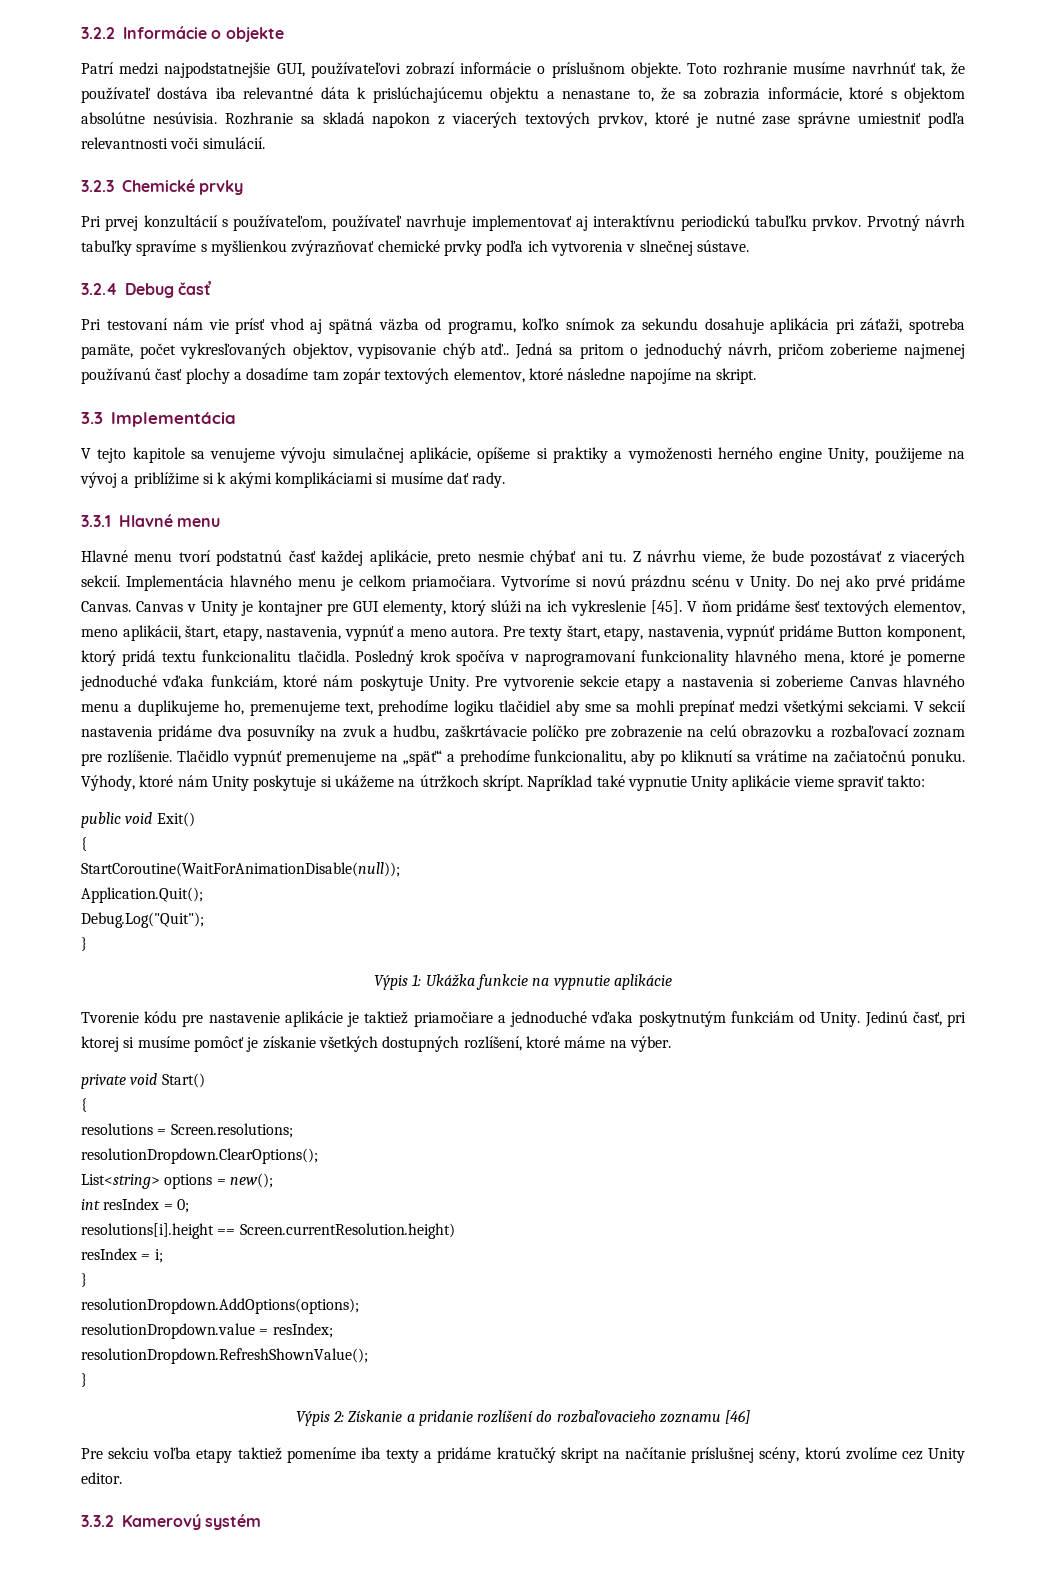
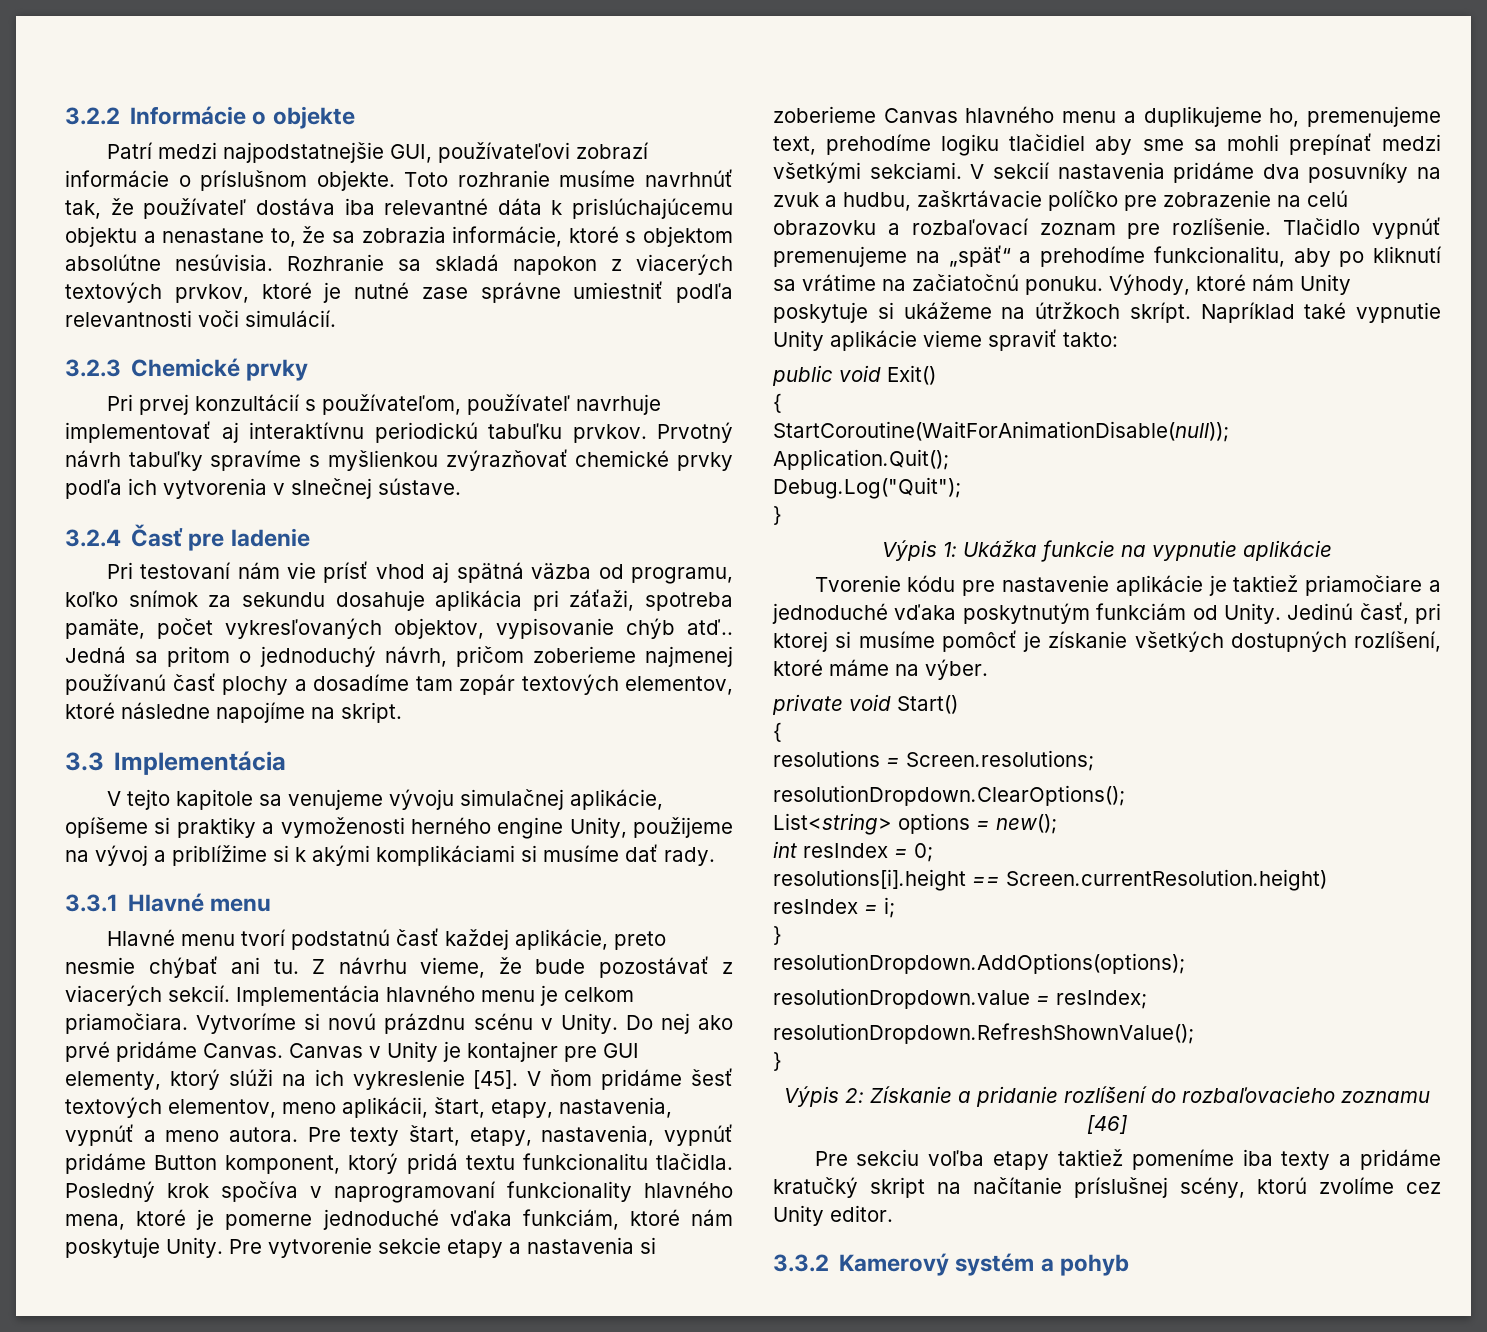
[125,281,213,298] Debug časť -> [131,524,310,551] Časť pre ladenie
(262, 1522) none -> [1040,1254,1129,1276] a pohyb

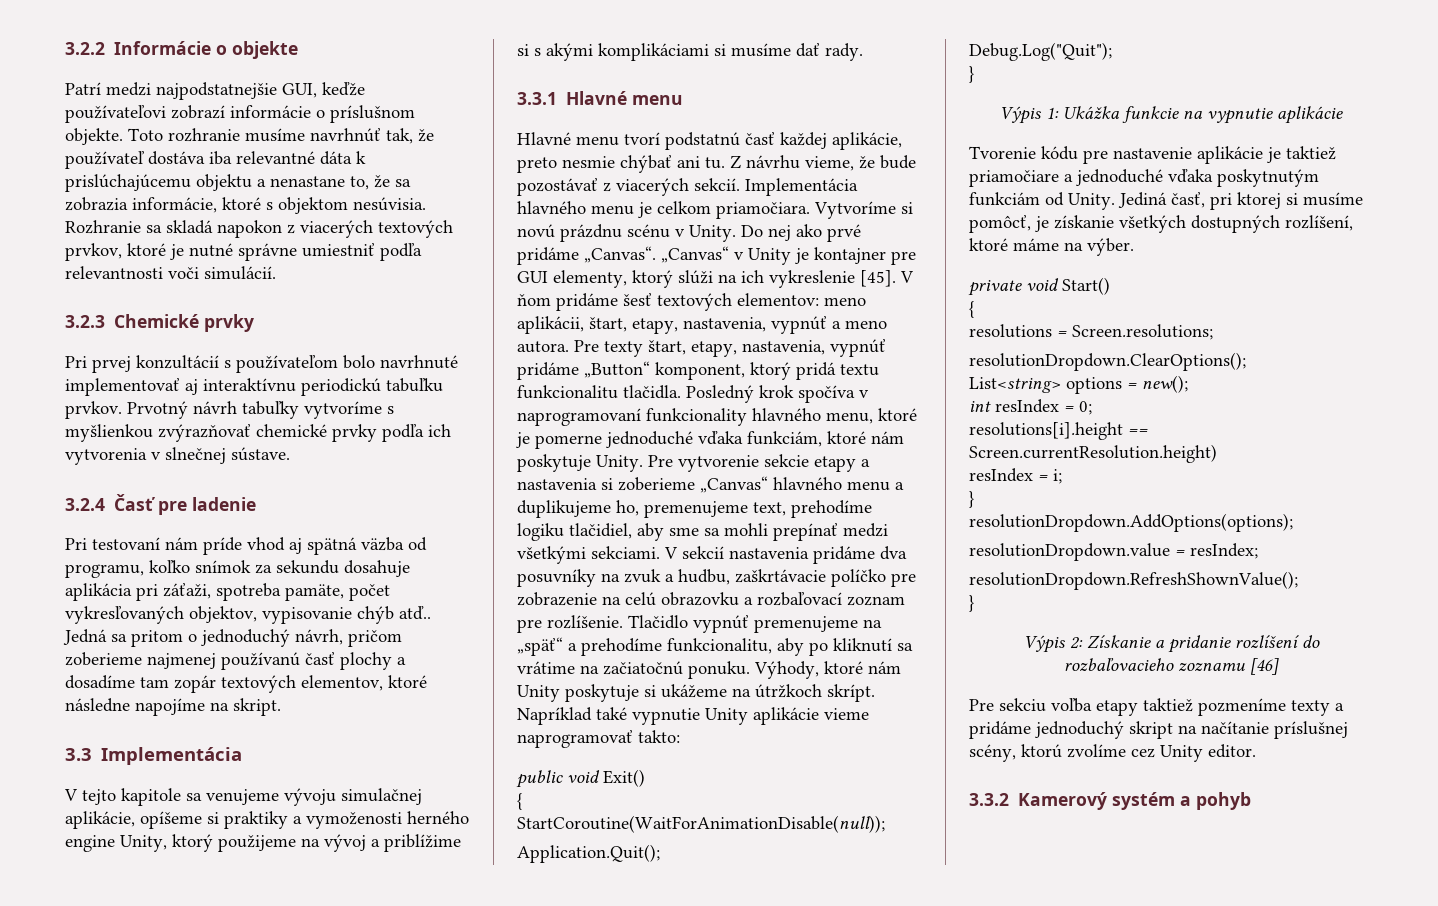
(432, 153) none -> [322,82,365,96] keďže
[65,254,161,271] absolútne -> (348, 205) none
[421,287,468,299] zase -> (233, 250) none
[321,394,661,415] používateľom, používateľ navrhuje -> [236,355,458,373] používateľom bolo navrhnuté
[210,450,302,471] spravíme -> [304,401,382,419] vytvoríme
[286,561,369,583] vie prísť -> [203,537,242,555] príde
(627, 827) none -> [172,834,213,852] ktorý
[295,847,306,862] k -> [534,48,541,56] s
[203,1043,363,1058] Canvas. Canvas -> [584,246,729,263] „Canvas“. „Canvas“
[168,1099,276,1118] elementov, -> [737,293,819,306] elementov:
[154,1155,218,1170] Button -> [584,361,650,378] „Button“
[65,1214,125,1230] mena, -> [826,412,873,424] menu,
[883,108,958,123] Canvas -> [700,476,768,493] „Canvas“
[1009,134,1086,151] tlačidiel -> [569,523,632,539] tlačidiel,
[988,329,1057,351] spraviť -> [517,730,633,748] naprogramovať
[1287,603,1354,620] Jedinú -> [1118,192,1167,208] Jediná
[941,630,1017,652] pomôcť -> [969,215,1031,233] pomôcť,
[1131,1149,1273,1170] pomeníme iba -> [1198,698,1286,716] pozmeníme
[773,1177,858,1198] kratučký -> [1035,721,1124,739] jednoduchý

